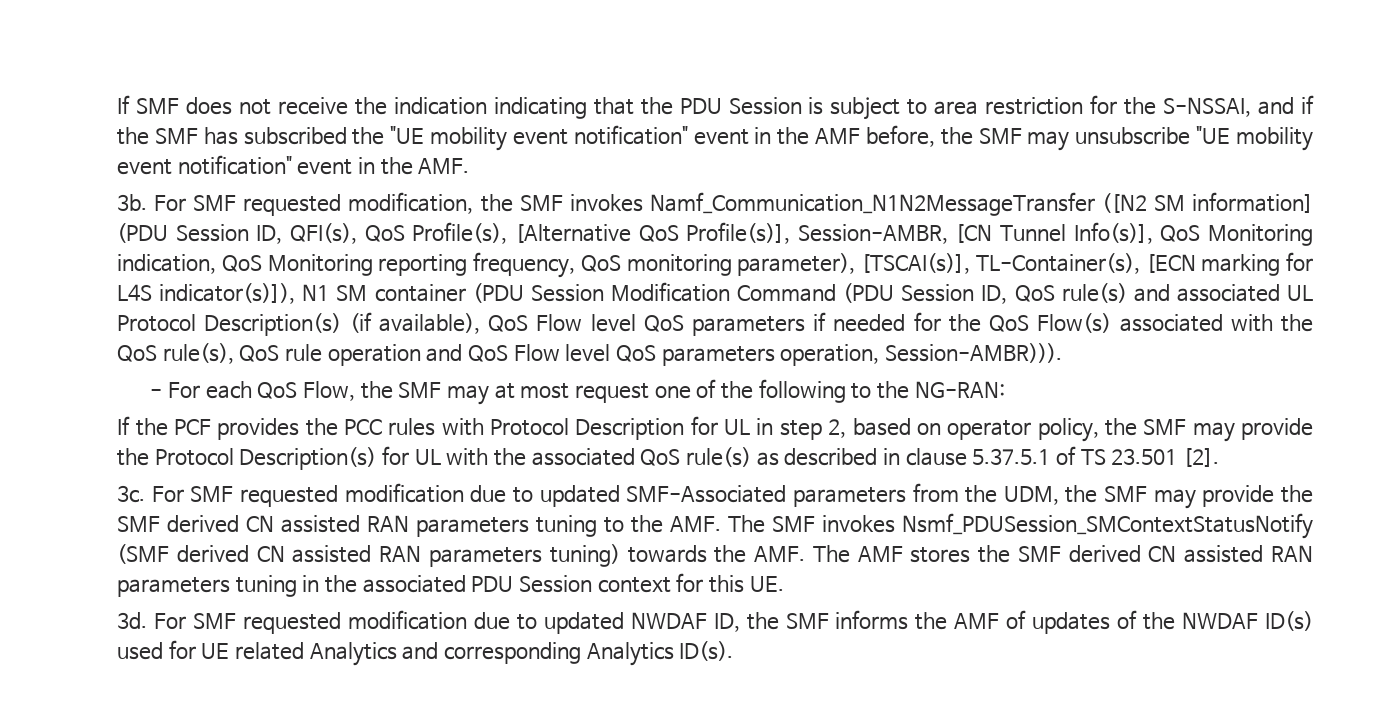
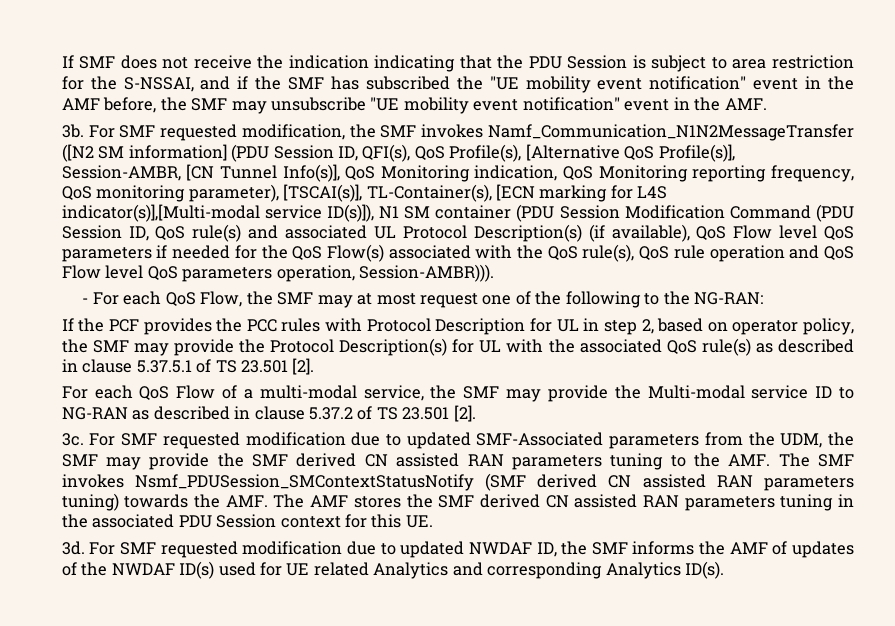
[159,283,296,304] indicator(s)]), -> [61,204,374,222] indicator(s)],[Multi-modal service ID(s)]),
(1220, 457) none -> [61,385,854,402] [61,405,476,422] // For each QoS Flow of a multi-modal service, the SMF may provide the Multi-modal service ID to NG-RAN as described in clause 5.37.2 of TS 23.501 [2].

